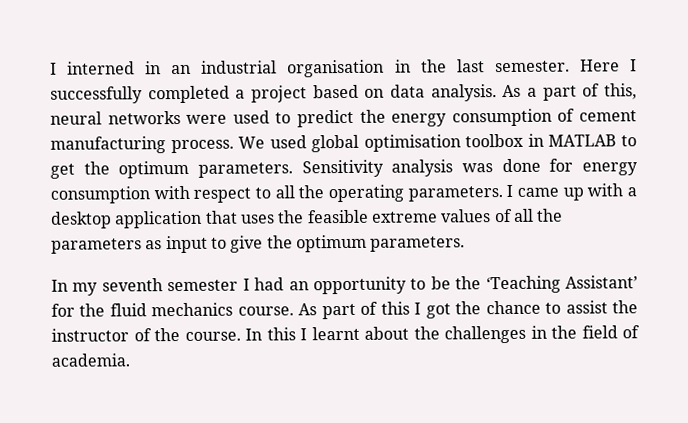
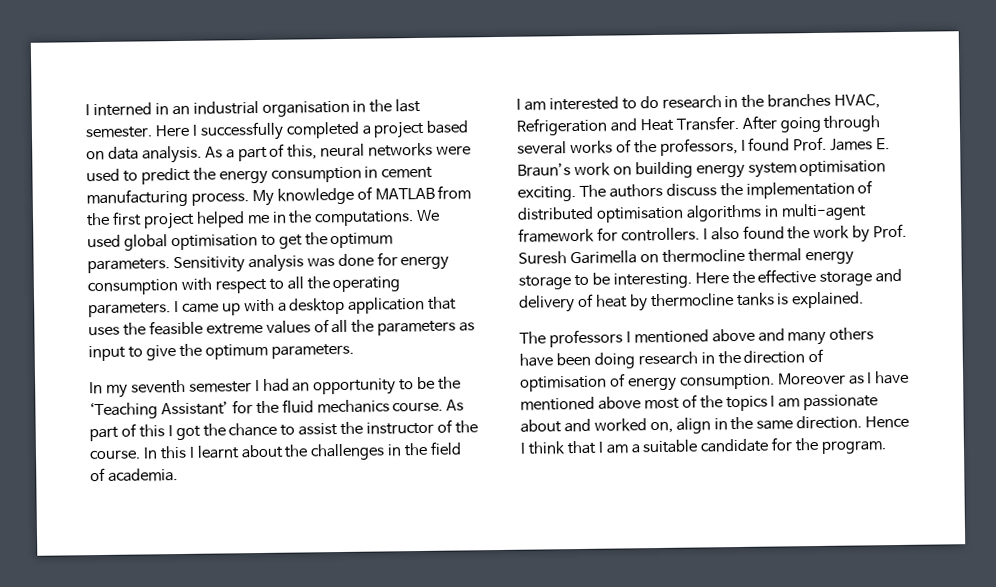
[557,108,576,122] of -> [364,166,379,179] in
(234, 146) none -> [251,185,472,207] [86,210,415,230] My knowledge of MATLAB from the first project helped me in the computations.
[465,133,617,148] toolbox in MATLAB -> (258, 242) none
(130, 360) none -> [516,93,881,111] [516,115,881,136] [517,136,891,156] [517,160,887,179] [517,180,874,202] [517,203,867,223] [518,223,908,243] [518,248,854,266] [518,268,903,290] [519,291,865,313] [519,327,875,348] [519,348,825,369] [520,370,910,392] [520,394,879,412] [520,415,910,434] [520,437,888,455] // I am interested to do research in the branches HVAC, Refrigeration and Heat Transfer. After going through several works of the professors, I found Prof. James E. Braun’s work on building energy system optimisation exciting. The authors discuss the implementation of distributed optimisation algorithms in multi-agent framework for controllers. I also found the work by Prof. Suresh Garimella on thermocline thermal energy storage to be interesting. Here the effective storage and delivery of heat by thermocline tanks is explained. // The professors I mentioned above and many others have been doing research in the direction of optimisation of energy consumption. Moreover as I have mentioned above most of the topics I am passionate about and worked on, align in the same direction. Hence I think that I am a suitable candidate for the program.

